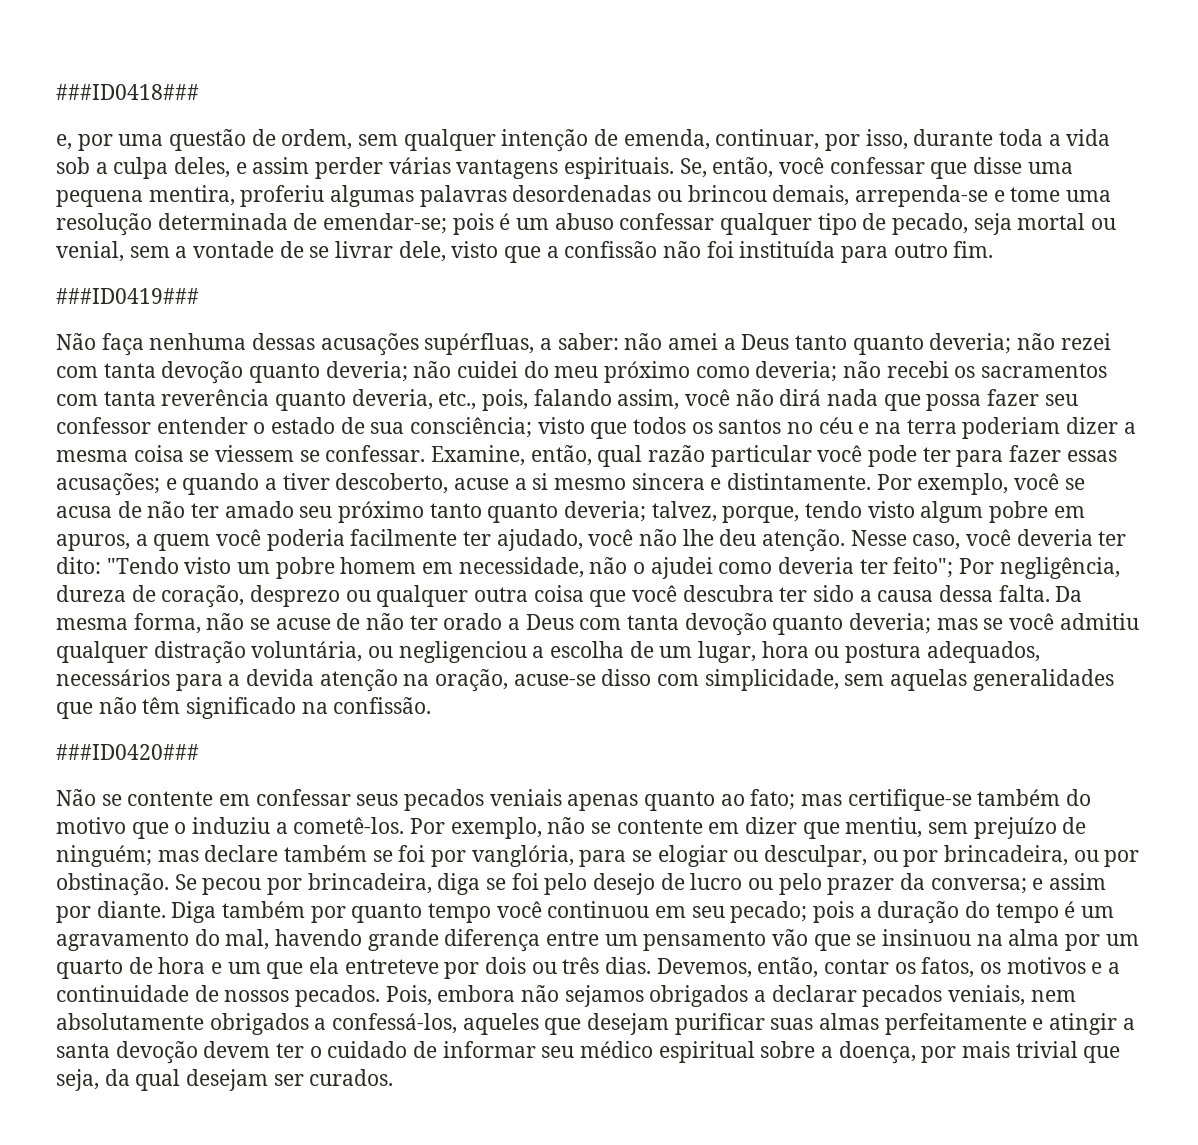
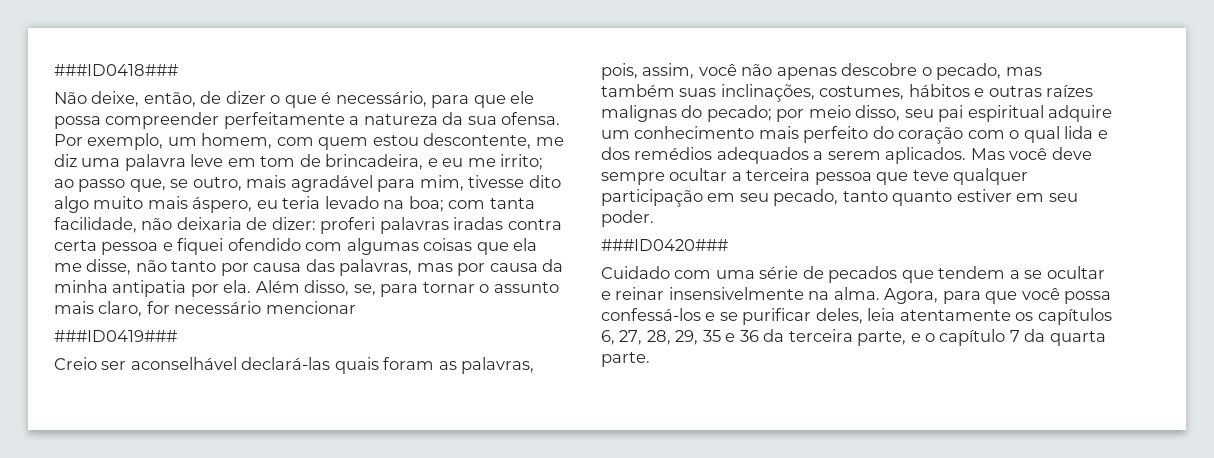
[56,129,1111,152] [56,157,1073,179] [56,185,1112,207] [56,213,1117,236] [56,241,994,263] [56,288,199,304] [56,333,1111,356] [56,361,1108,384] [56,389,1078,411] [56,417,1136,439] [56,445,1117,467] [56,473,1085,496] [56,501,1085,523] [56,529,1127,552] [56,557,1120,579] [56,585,1083,608] [56,613,1139,636] [56,641,1040,664] [56,669,1114,692] [56,697,432,719] [56,744,199,760] [56,789,1092,811] [56,817,1087,839] [56,845,1140,867] [56,873,1107,896] [56,901,1115,924] [56,929,1139,952] [56,957,1121,979] [56,985,1076,1007] [56,1013,1135,1035] [56,1041,1121,1064] [56,1069,394,1091] e, por uma questão de ordem, sem qualquer intenção de emenda, continuar, por isso, durante toda a vida sob a culpa deles, e assim perder várias vantagens espirituais. Se, então, você confessar que disse uma pequena mentira, proferiu algumas palavras desordenadas ou brincou demais, arrependa-se e tome uma resolução determinada de emendar-se; pois é um abuso confessar qualquer tipo de pecado, seja mortal ou venial, sem a vontade de se livrar dele, visto que a confissão não foi instituída para outro fim. // ###ID0419### // Não faça nenhuma dessas acusações supérfluas, a saber: não amei a Deus tanto quanto deveria; não rezei com tanta devoção quanto deveria; não cuidei do meu próximo como deveria; não recebi os sacramentos com tanta reverência quanto deveria, etc., pois, falando assim, você não dirá nada que possa fazer seu confessor entender o estado de sua consciência; visto que todos os santos no céu e na terra poderiam dizer a mesma coisa se viessem se confessar. Examine, então, qual razão particular você pode ter para fazer essas acusações; e quando a tiver descoberto, acuse a si mesmo sincera e distintamente. Por exemplo, você se acusa de não ter amado seu próximo tanto quanto deveria; talvez, porque, tendo visto algum pobre em apuros, a quem você poderia facilmente ter ajudado, você não lhe deu atenção. Nesse caso, você deveria ter dito: "Tendo visto um pobre homem em necessidade, não o ajudei como deveria ter feito"; Por negligência, dureza de coração, desprezo ou qualquer outra coisa que você descubra ter sido a causa dessa falta. Da mesma forma, não se acuse de não ter orado a Deus com tanta devoção quanto deveria; mas se você admitiu qualquer distração voluntária, ou negligenciou a escolha de um lugar, hora ou postura adequados, necessários para a devida atenção na oração, acuse-se disso com simplicidade, sem aquelas generalidades que não têm significado na confissão. // ###ID0420### // Não se contente em confessar seus pecados veniais apenas quanto ao fato; mas certifique-se também do motivo que o induziu a cometê-los. Por exemplo, não se contente em dizer que mentiu, sem prejuízo de ninguém; mas declare também se foi por vanglória, para se elogiar ou desculpar, ou por brincadeira, ou por obstinação. Se pecou por brincadeira, diga se foi pelo desejo de lucro ou pelo prazer da conversa; e assim por diante. Diga também por quanto tempo você continuou em seu pecado; pois a duração do tempo é um agravamento do mal, havendo grande diferença entre um pensamento vão que se insinuou na alma por um quarto de hora e um que ela entreteve por dois ou três dias. Devemos, então, contar os fatos, os motivos e a continuidade de nossos pecados. Pois, embora não sejamos obrigados a declarar pecados veniais, nem absolutamente obrigados a confessá-los, aqueles que desejam purificar suas almas perfeitamente e atingir a santa devoção devem ter o cuidado de informar seu médico espiritual sobre a doença, por mais trivial que seja, da qual desejam ser curados. -> [54,91,535,108] [54,112,561,129] [54,133,564,150] [54,154,544,171] [54,175,561,192] [54,196,535,213] [54,217,562,234] [54,238,538,255] [54,259,564,276] [54,280,559,297] [54,301,356,317] [54,330,177,342] [54,357,535,374] [601,63,1042,80] [601,84,1094,102] [601,105,1113,122] [601,126,1108,144] [601,147,1092,164] [601,168,1029,185] [601,189,1078,207] [601,210,654,227] [601,239,728,251] [601,266,1105,283] [601,287,1112,304] [601,308,1112,325] [601,329,1106,346] [601,352,650,367] Não deixe, então, de dizer o que é necessário, para que ele possa compreender perfeitamente a natureza da sua ofensa. Por exemplo, um homem, com quem estou descontente, me diz uma palavra leve em tom de brincadeira, e eu me irrito; ao passo que, se outro, mais agradável para mim, tivesse dito algo muito mais áspero, eu teria levado na boa; com tanta facilidade, não deixaria de dizer: proferi palavras iradas contra certa pessoa e fiquei ofendido com algumas coisas que ela me disse, não tanto por causa das palavras, mas por causa da minha antipatia por ela. Além disso, se, para tornar o assunto mais claro, for necessário mencionar // ###ID0419### // Creio ser aconselhável declará-las quais foram as palavras, pois, assim, você não apenas descobre o pecado, mas também suas inclinações, costumes, hábitos e outras raízes malignas do pecado; por meio disso, seu pai espiritual adquire um conhecimento mais perfeito do coração com o qual lida e dos remédios adequados a serem aplicados. Mas você deve sempre ocultar a terceira pessoa que teve qualquer participação em seu pecado, tanto quanto estiver em seu poder. // ###ID0420### // Cuidado com uma série de pecados que tendem a se ocultar e reinar insensivelmente na alma. Agora, para que você possa confessá-los e se purificar deles, leia atentamente os capítulos 6, 27, 28, 29, 35 e 36 da terceira parte, e o capítulo 7 da quarta parte.

